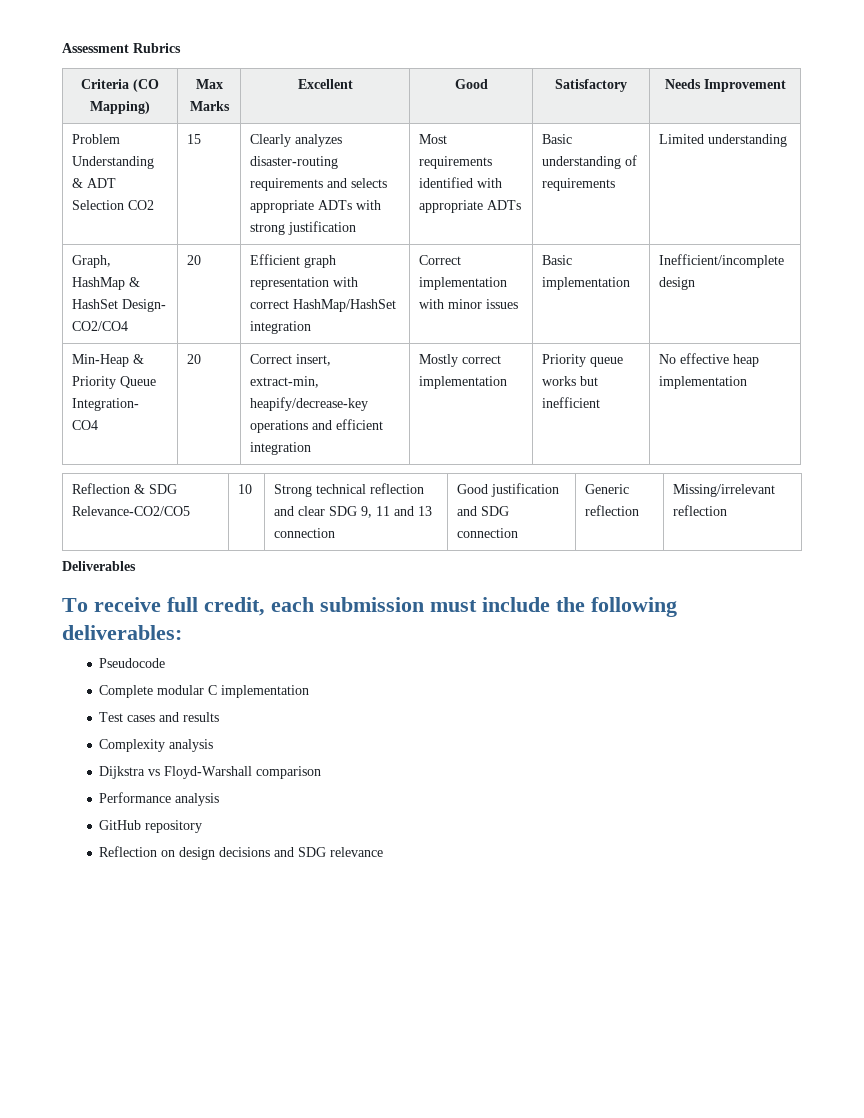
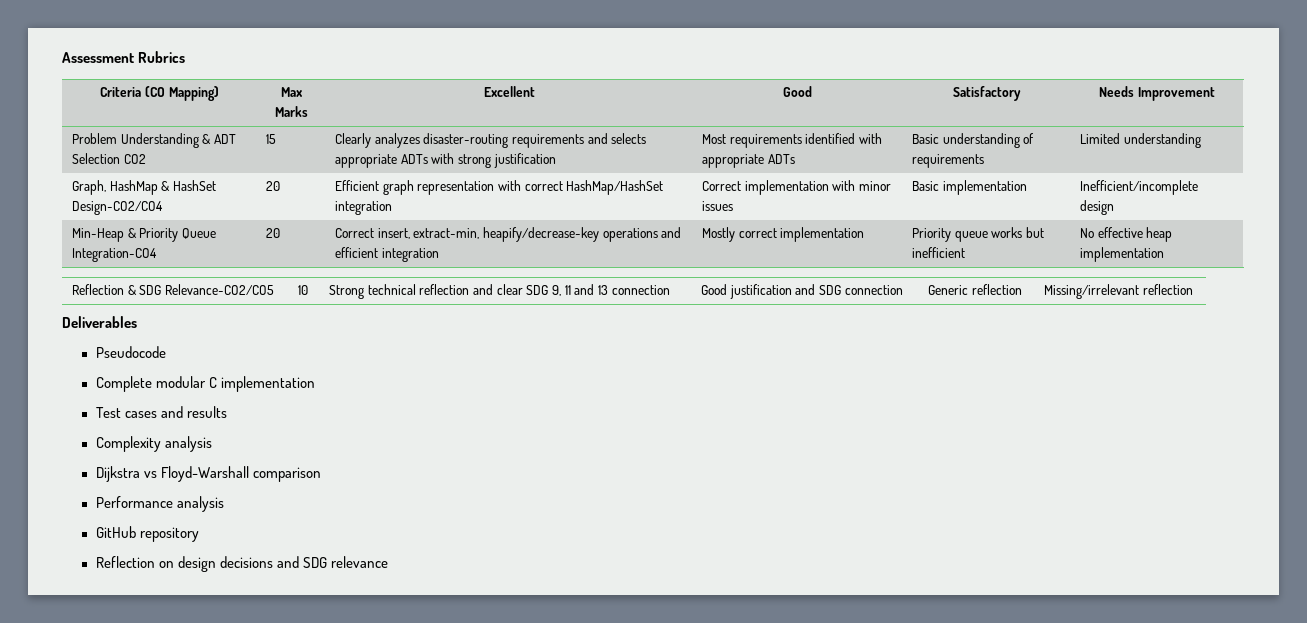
[122,299,167,312] [72,321,129,331] Design- CO2/CO4 -> [72,201,164,215] Design-CO2/CO4
[72,398,140,411] [72,420,99,430] Integration- CO4 -> [72,248,158,262] Integration-CO4
[62,597,677,617] [62,625,182,640] // To receive full credit, each submission must include the following deliverables: -> (137, 322) none

